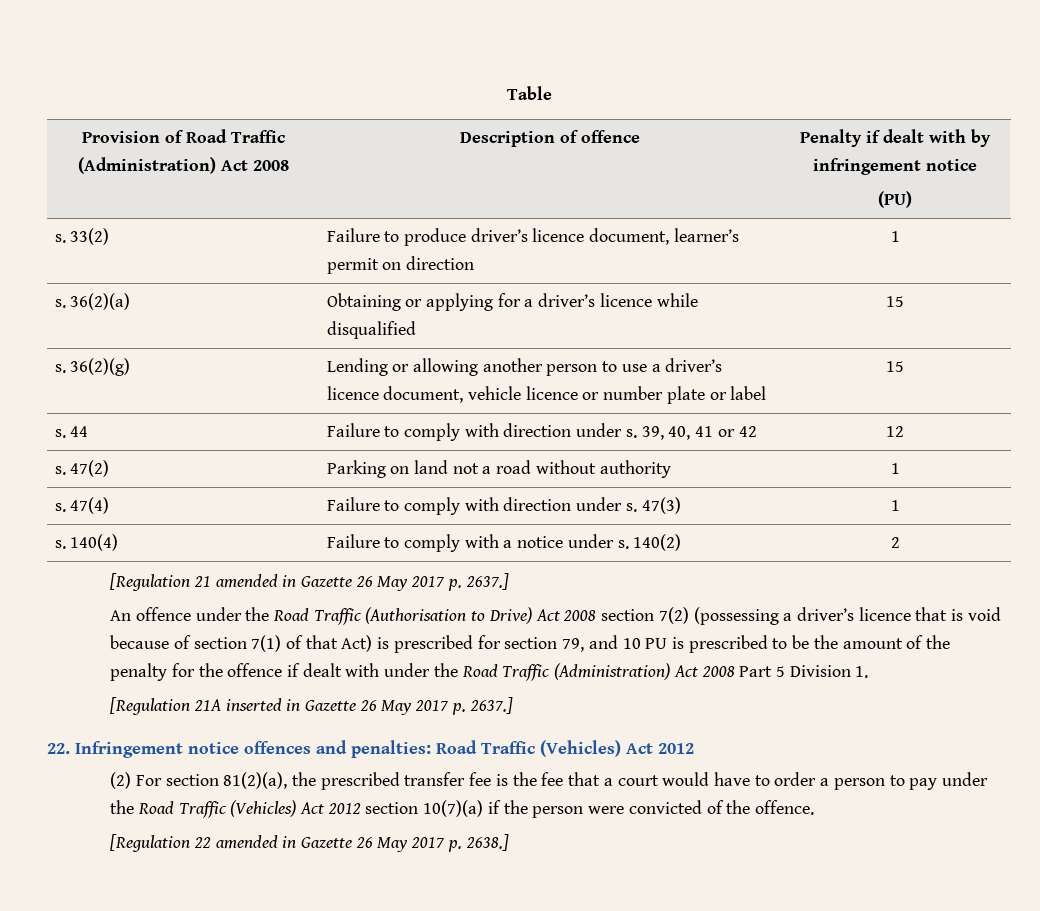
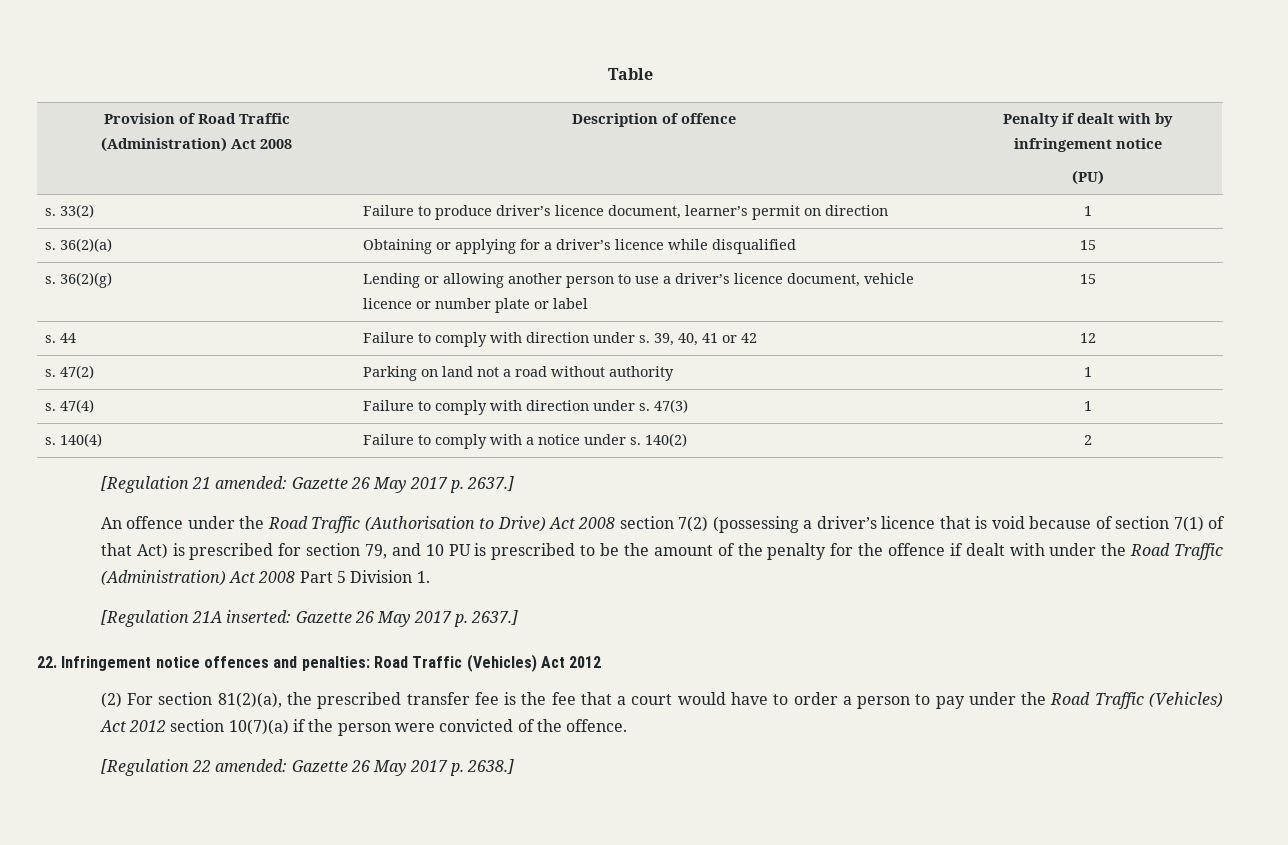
[215,574,297,588] amended in -> [215,476,288,489] amended:
[225,698,301,711] inserted in -> [226,610,292,623] inserted:
[215,835,297,849] amended in -> [215,759,288,772] amended:

